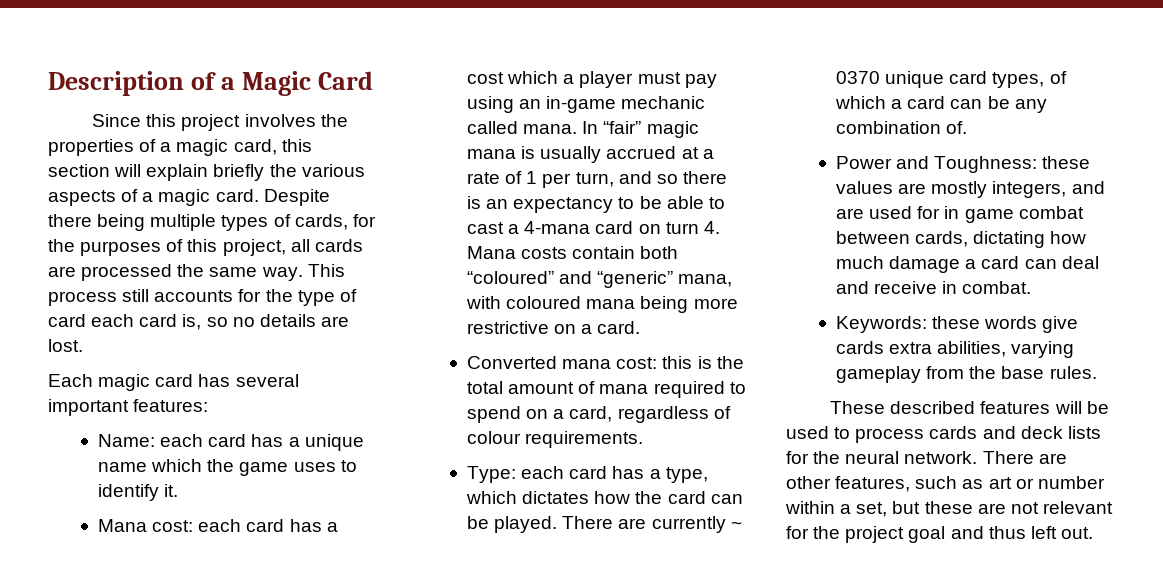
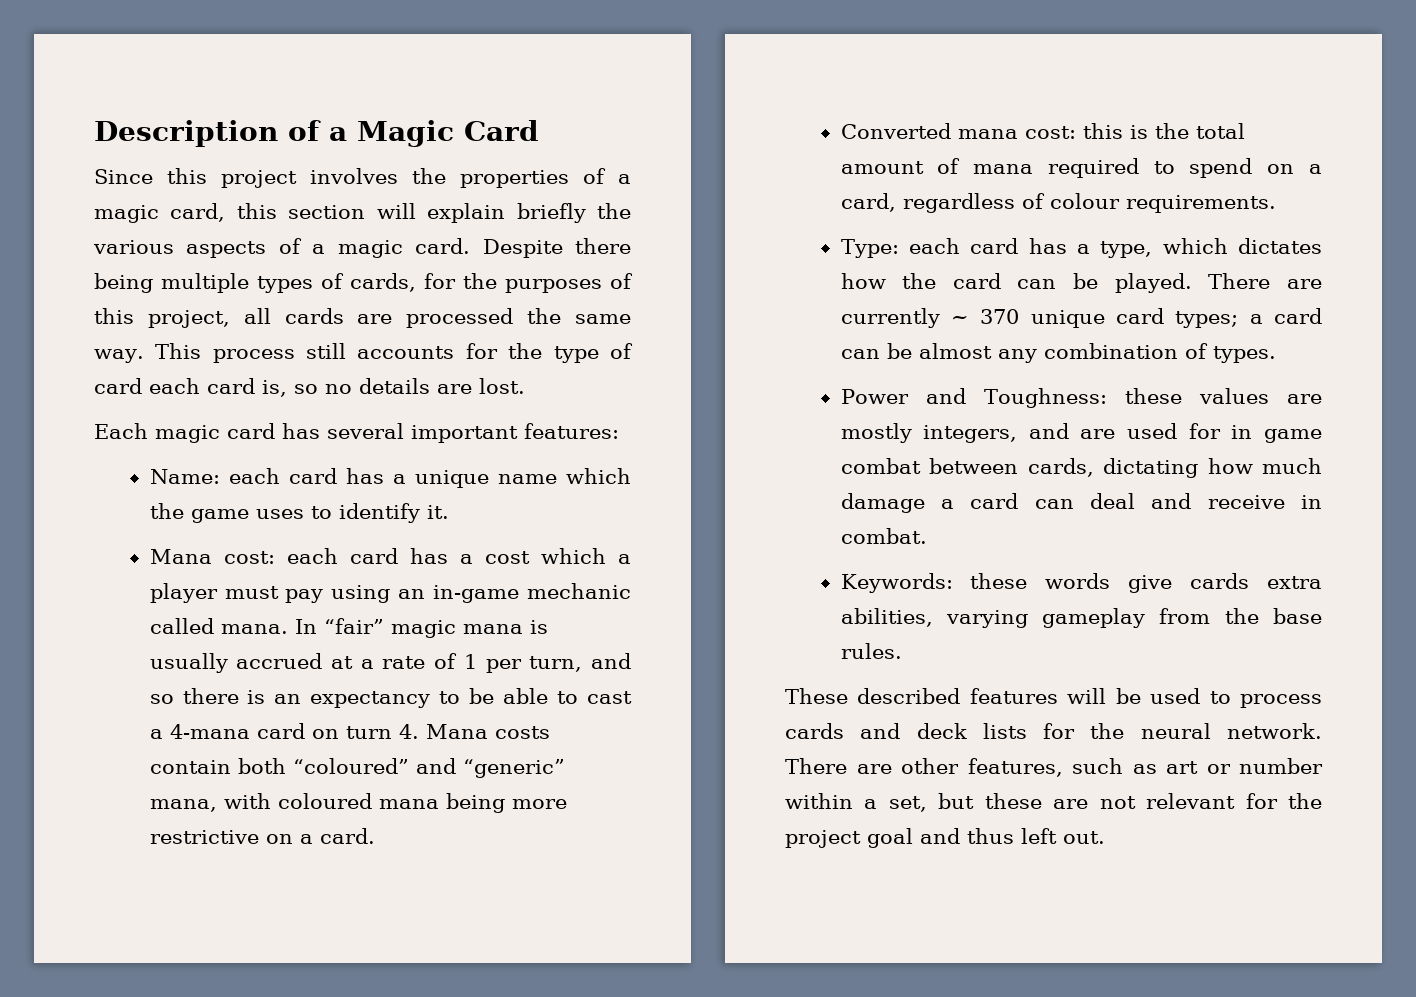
[836,71,881,84] 0370 -> [980,309,1020,324] 370
[992,71,1067,88] [835,96,887,109] types, of which -> [1175,311,1239,328] types;
(1010, 102) none -> [918,343,992,359] almost
[946,121,968,134] of. -> [1184,343,1276,363] of types.

